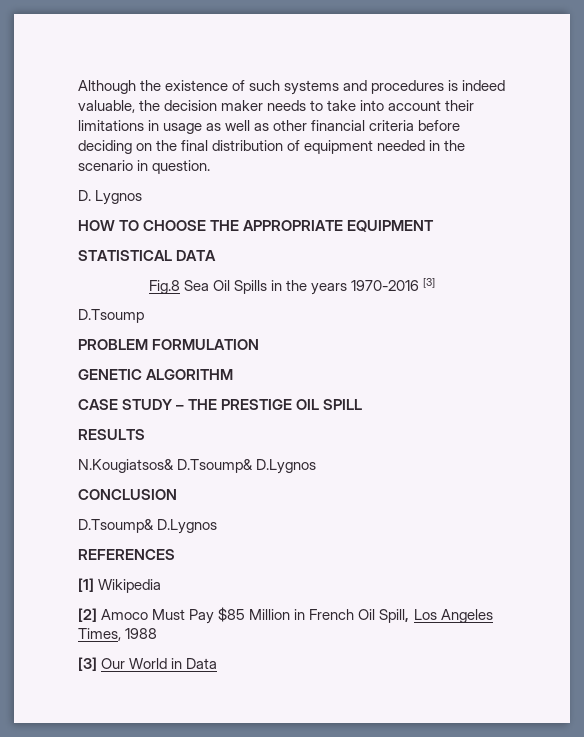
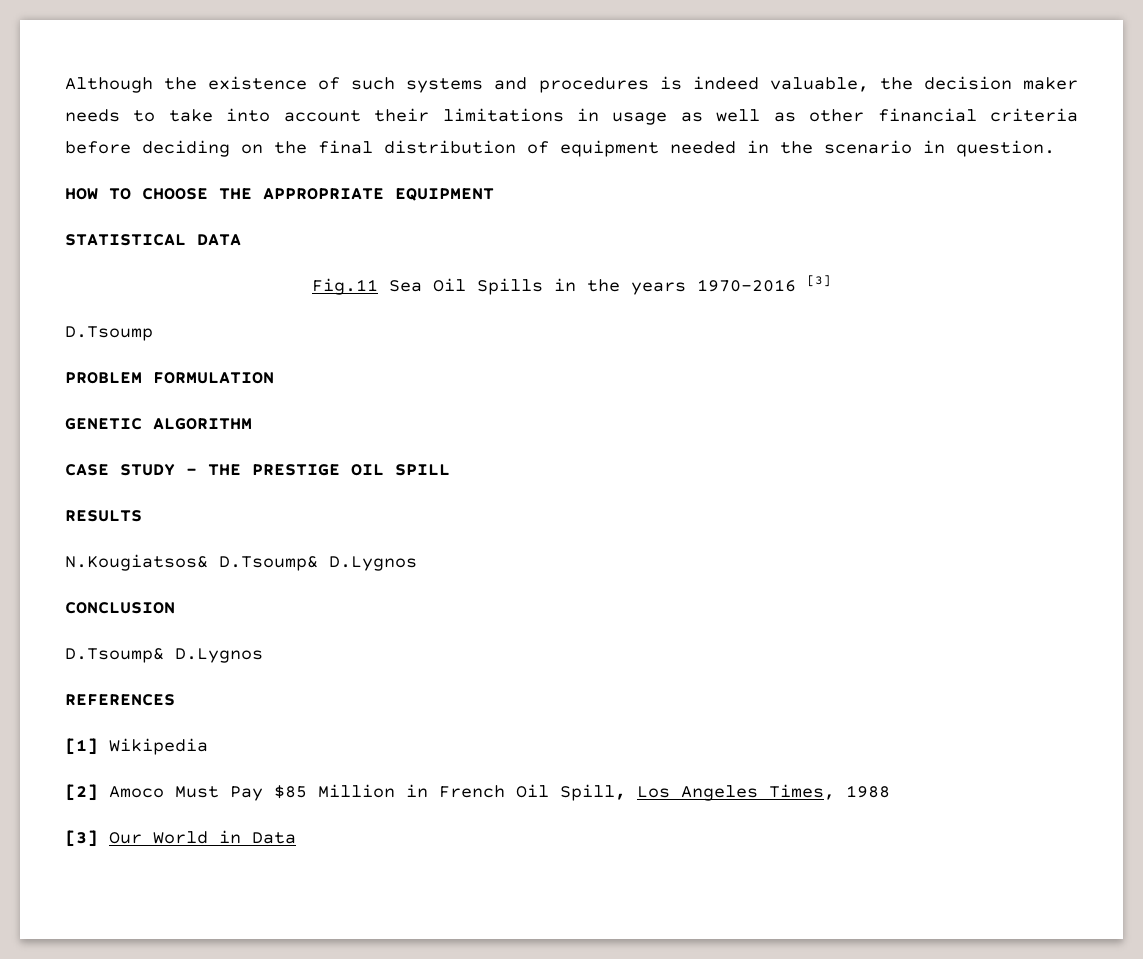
[78,190,143,205] // D. Lygnos -> (1055, 148) none
[148,280,180,294] Fig.8 -> [312,278,378,295] Fig.11

